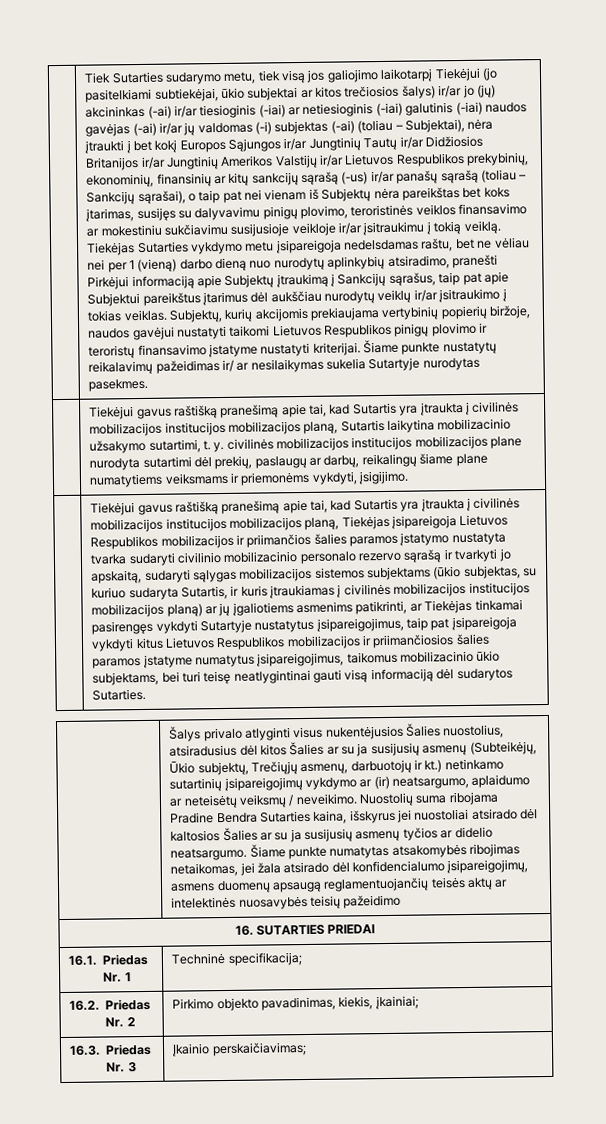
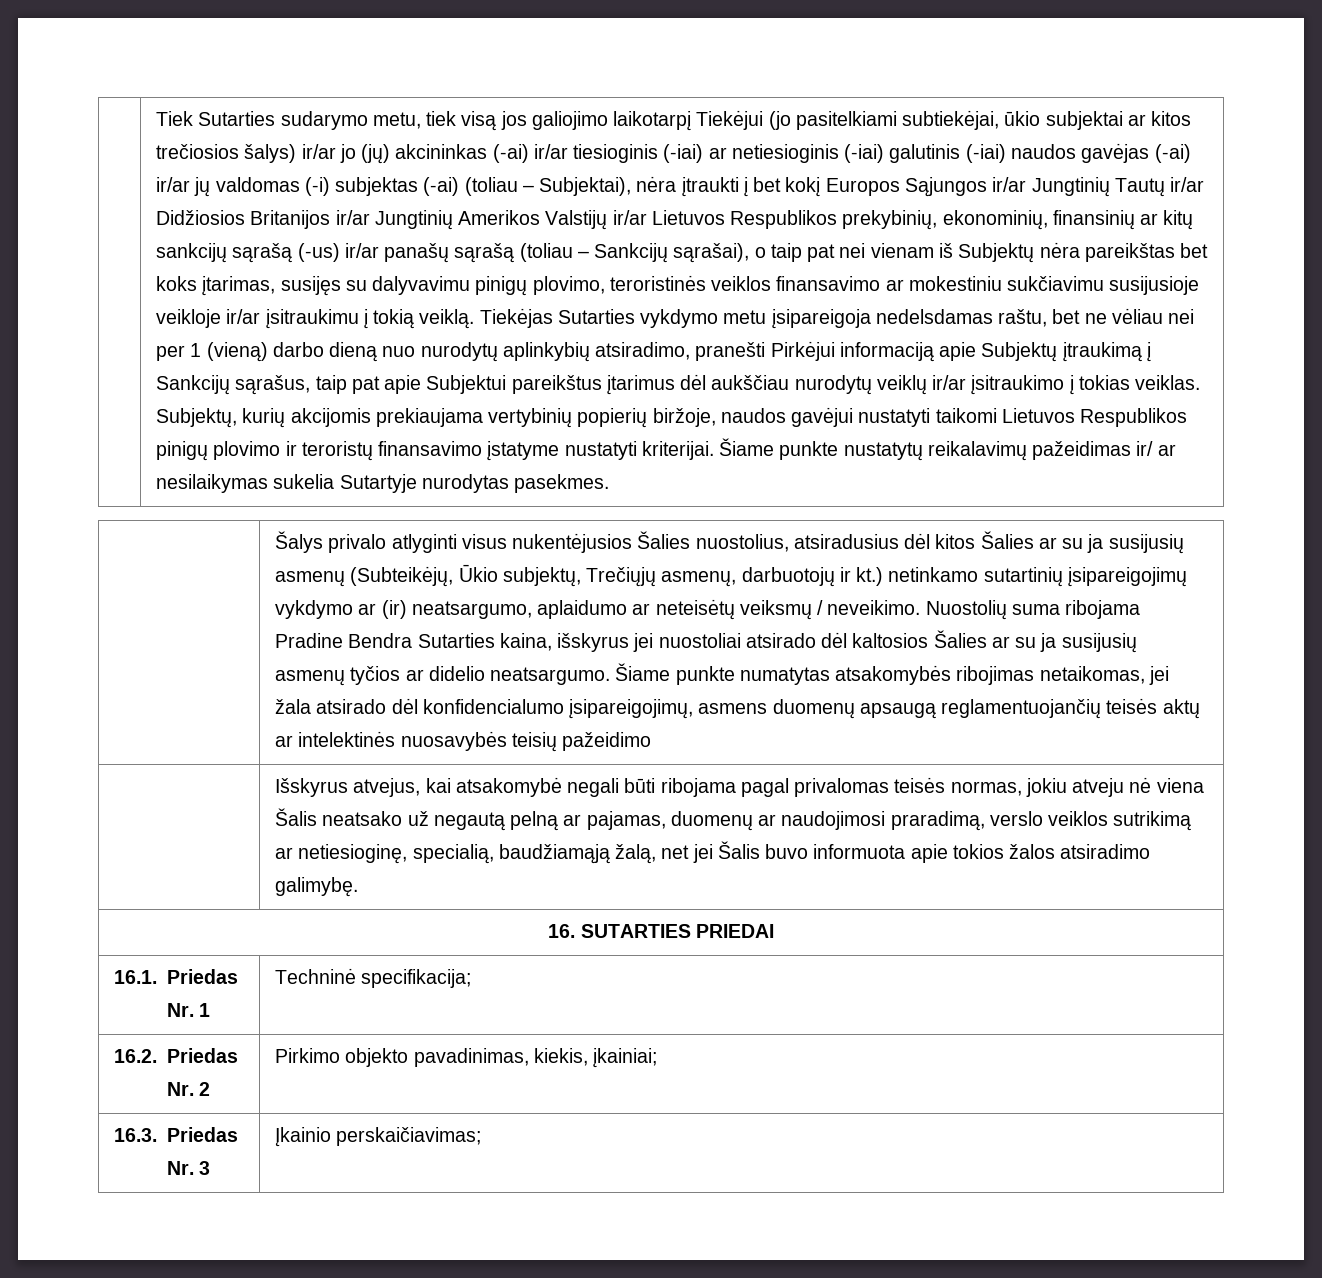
[89,401,520,420] [89,418,512,437] [89,435,523,454] [89,453,488,471] [89,470,410,488] [90,497,521,516] [90,514,509,533] [90,532,506,550] [90,548,512,567] [91,565,538,584] [91,582,530,601] [91,599,523,618] [91,616,517,635] [91,633,490,652] [92,650,501,669] [92,668,513,686] [92,688,147,701] // | Tiekėjui gavus raštišką pranešimą apie tai, kad Sutartis yra įtraukta į civilinės mobilizacijos institucijos mobilizacijos planą, Sutartis laikytina mobilizacinio užsakymo sutartimi, t. y. civilinės mobilizacijos institucijos mobilizacijos plane nurodyta sutartimi dėl prekių, paslaugų ar darbų, reikalingų šiame plane numatytiems veiksmams ir priemonėms vykdyti, įsigijimo. // | Tiekėjui gavus raštišką pranešimą apie tai, kad Sutartis yra įtraukta į civilinės mobilizacijos institucijos mobilizacijos planą, Tiekėjas įsipareigoja Lietuvos Respublikos mobilizacijos ir priimančios šalies paramos įstatymo nustatyta tvarka sudaryti civilinio mobilizacinio personalo rezervo sąrašą ir tvarkyti jo apskaitą, sudaryti sąlygas mobilizacijos sistemos subjektams (ūkio subjektas, su kuriuo sudaryta Sutartis, ir kuris įtraukiamas į civilinės mobilizacijos institucijos mobilizacijos planą) ar jų įgaliotiems asmenims patikrinti, ar Tiekėjas tinkamai pasirengęs vykdyti Sutartyje nustatytus įsipareigojimus, taip pat įsipareigoja vykdyti kitus Lietuvos Respublikos mobilizacijos ir priimančiosios šalies paramos įstatyme numatytus įsipareigojimus, taikomus mobilizacinio ūkio subjektams, bei turi teisę neatlygintinai gauti visą informaciją dėl sudarytos Sutarties. -> (610, 483) none
(402, 901) none -> [275,777,1204,797] [275,808,1192,831] [275,841,1151,864] [275,877,359,897] // | Išskyrus atvejus, kai atsakomybė negali būti ribojama pagal privalomas teisės normas, jokiu atveju nė viena Šalis neatsako už negautą pelną ar pajamas, duomenų ar naudojimosi praradimą, verslo veiklos sutrikimą ar netiesioginę, specialią, baudžiamąją žalą, net jei Šalis buvo informuota apie tokios žalos atsiradimo galimybę.

